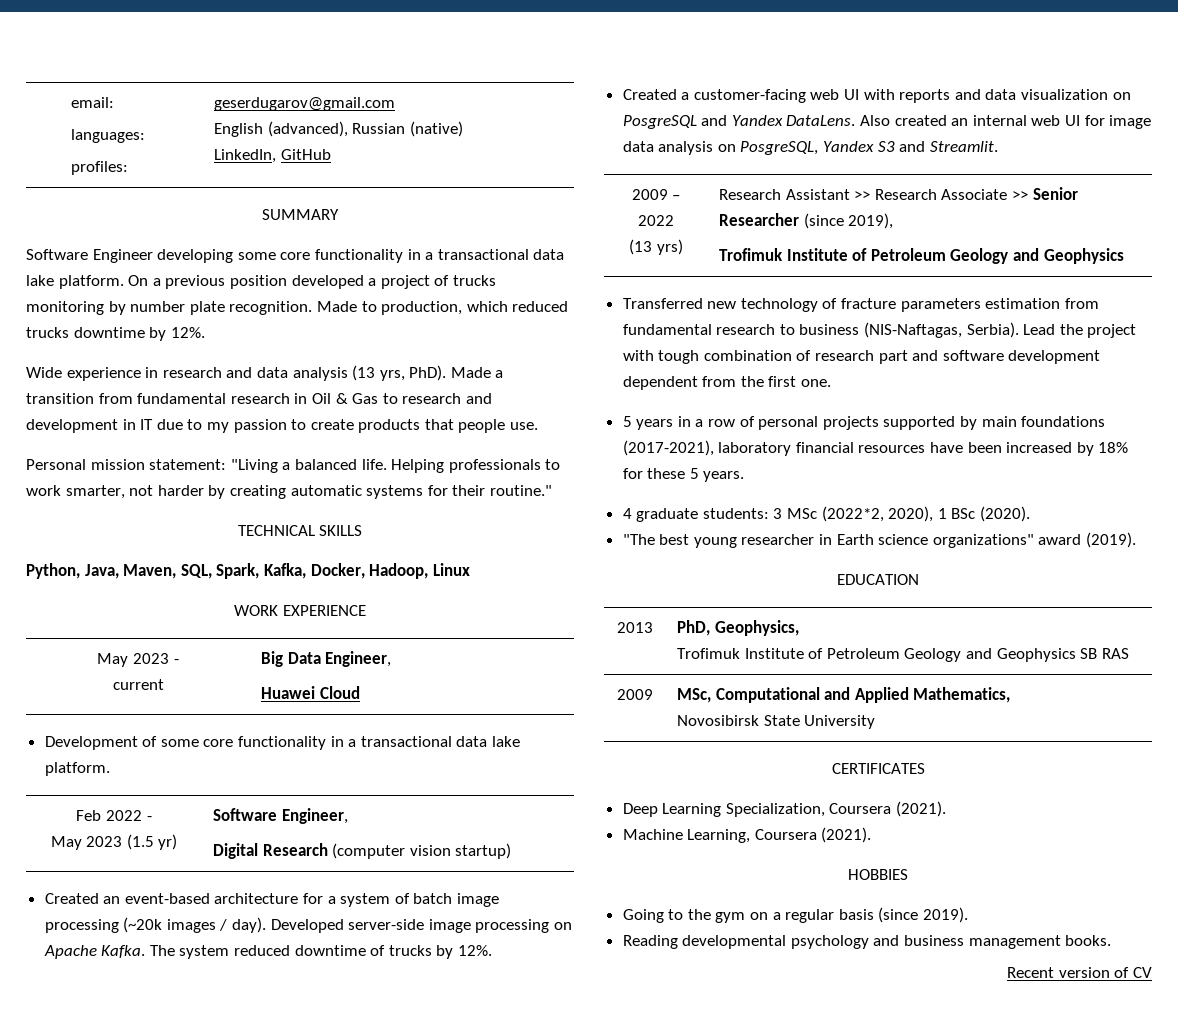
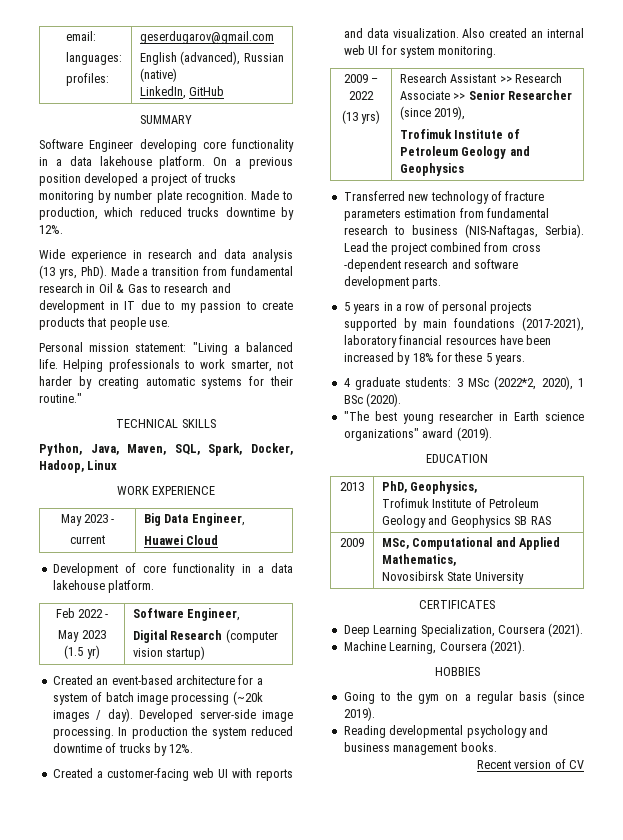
[237,249,565,263] [26,275,54,286] some core functionality in a transactional data lake -> [202,139,294,152] [39,156,152,166] core functionality in a data lakehouse
[263,563,306,579] Kafka, -> (243, 449) none
[160,736,521,750] some core functionality in a transactional data lake -> [143,563,293,576] [52,580,105,590] core functionality in a data lakehouse
[475,919,573,933] [43,945,175,959] processing on Apache Kafka. The -> [52,726,208,739] processing. In production the
[1021,89,1131,100] [622,115,856,129] visualization on PosgreSQL and Yandex DataLens. -> [392,28,459,38] visualization.
[1109,115,1152,129] [622,141,998,155] image data analysis on PosgreSQL, Yandex S3 and Streamlit. -> [399,46,497,58] system monitoring.
[622,350,1101,364] [622,376,832,390] with tough combination of research part and software development dependent from the first one. -> [429,242,541,252] [343,259,518,272] [343,276,442,289] combined from cross -dependent research and software development parts.

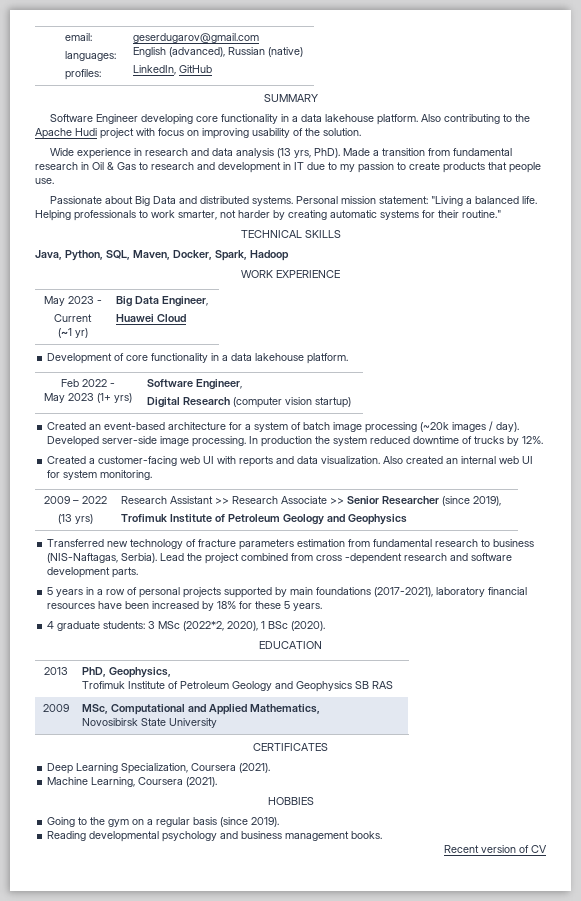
[213,157,293,169] [39,173,236,186] [39,190,293,203] [39,207,294,220] [39,225,63,234] On a previous position developed a project of trucks monitoring by number plate recognition. Made to production, which reduced trucks downtime by 12%. -> [420,114,530,124] [35,128,361,139] Also contributing to the Apache Hudi project with focus on improving usability of the solution.
(171, 323) none -> [49,196,293,206] Passionate about Big Data and distributed systems.
[39,443,293,456] [39,460,118,473] Python, Java, Maven, SQL, Spark, Docker, Hadoop, Linux -> [35,250,289,261] Java, Python, SQL, Maven, Docker, Spark, Hadoop
[70,535,105,544] current -> [54,314,92,322] [57,328,88,338] Current // (~1 yr)
[64,645,100,659] (1.5 yr) -> [97,393,132,403] (1+ yrs)
[343,411,584,424] [343,427,492,441] // "The best young researcher in Earth science organizations" award (2019). -> (326, 626) none

